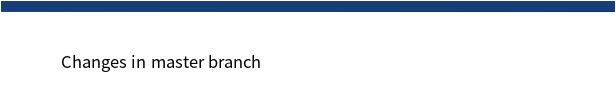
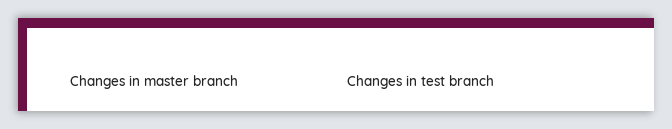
(262, 61) none -> [347,75,494,89] // Changes in test branch

